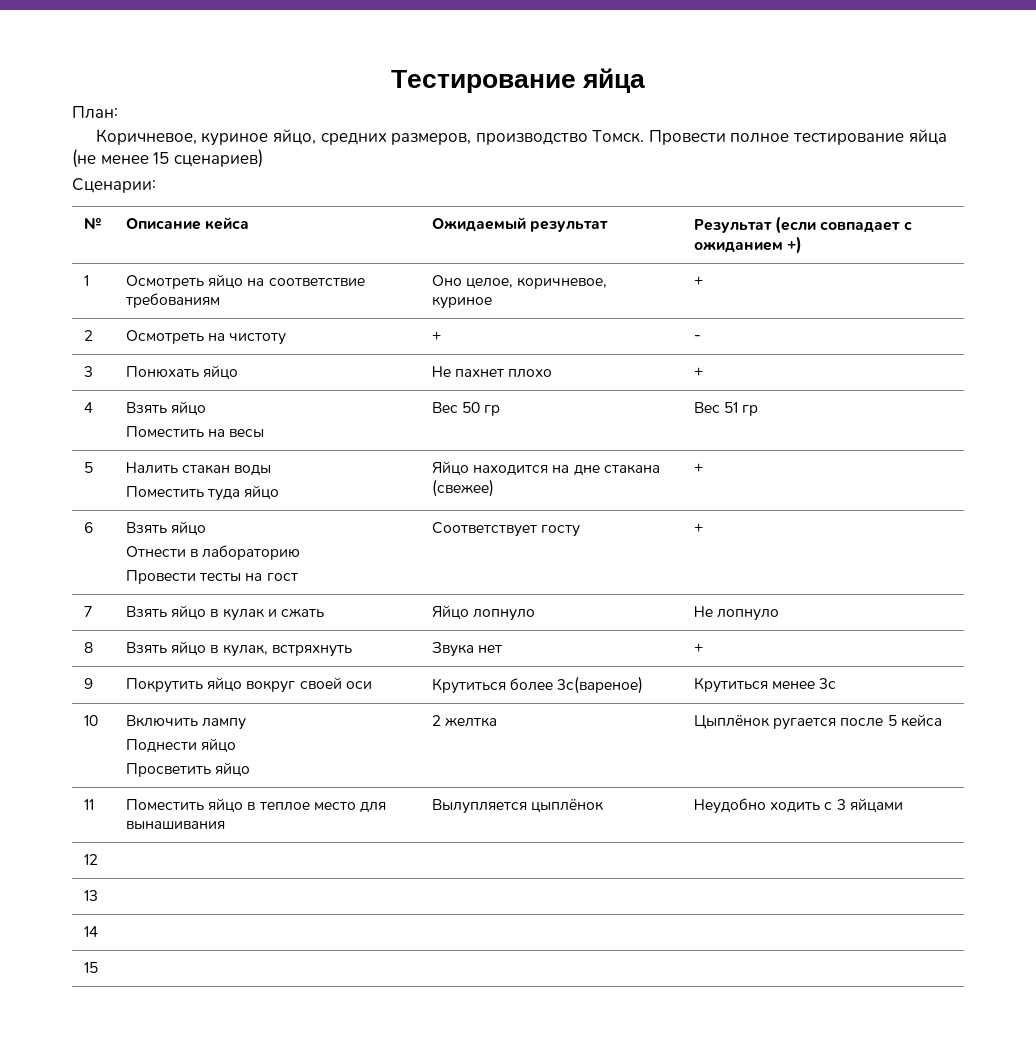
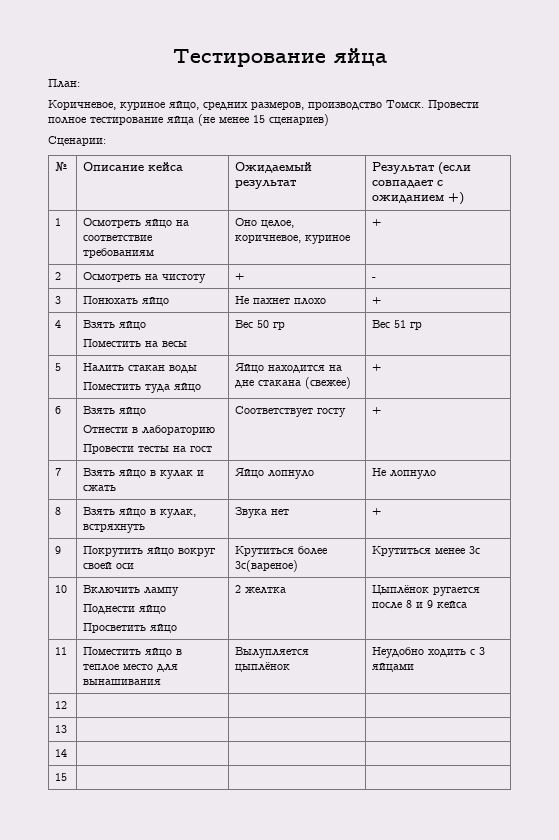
[887,715,897,726] 5 -> [406,600,434,608] 8 и 9

